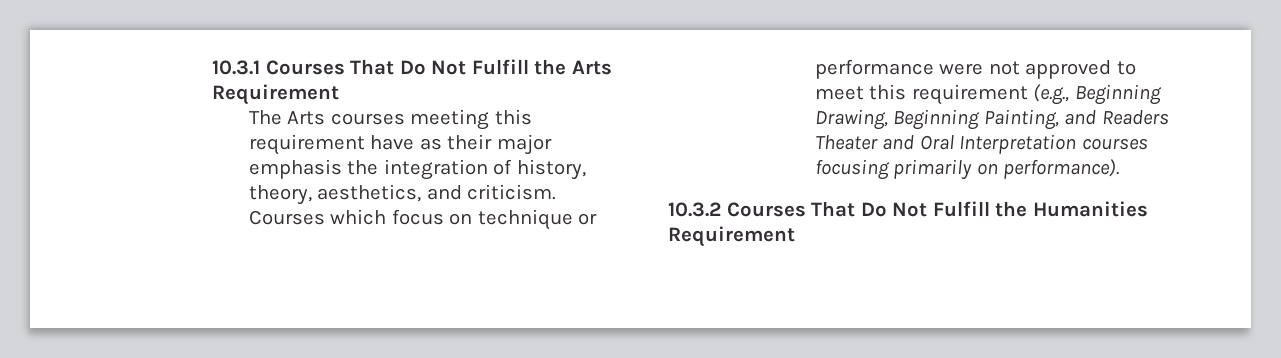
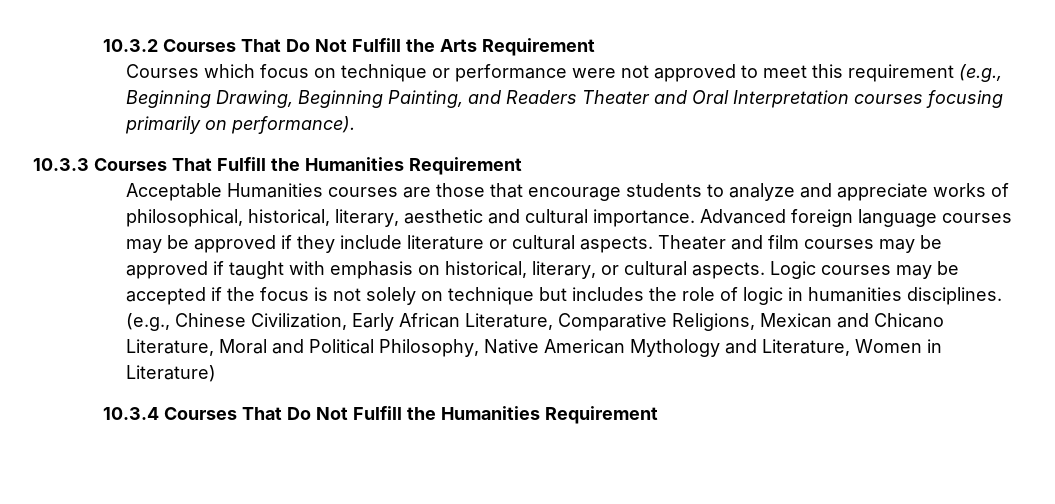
[212,60,261,75] 10.3.1 -> [103,39,159,52] 10.3.2
[248,109,532,130] [248,134,552,155] [248,159,586,180] [248,184,557,205] The Arts courses meeting this requirement have as their major emphasis the integration of history, theory, aesthetics, and criticism. -> (596, 47) none
[668,202,721,217] 10.3.2 -> [33,157,522,175] [126,183,1010,201] [126,209,1013,227] [126,235,943,253] [126,261,960,279] [126,287,1003,305] [126,313,945,331] [126,339,943,357] [126,365,217,382] [103,407,160,420] 10.3.3 Courses That Fulfill the Humanities Requirement // Acceptable Humanities courses are those that encourage students to analyze and appreciate works of philosophical, historical, literary, aesthetic and cultural importance. Advanced foreign language courses may be approved if they include literature or cultural aspects. Theater and film courses may be approved if taught with emphasis on historical, literary, or cultural aspects. Logic courses may be accepted if the focus is not solely on technique but includes the role of logic in humanities disciplines. (e.g., Chinese Civilization, Early African Literature, Comparative Religions, Mexican and Chicano Literature, Moral and Political Philosophy, Native American Mythology and Literature, Women in Literature) // 10.3.4

